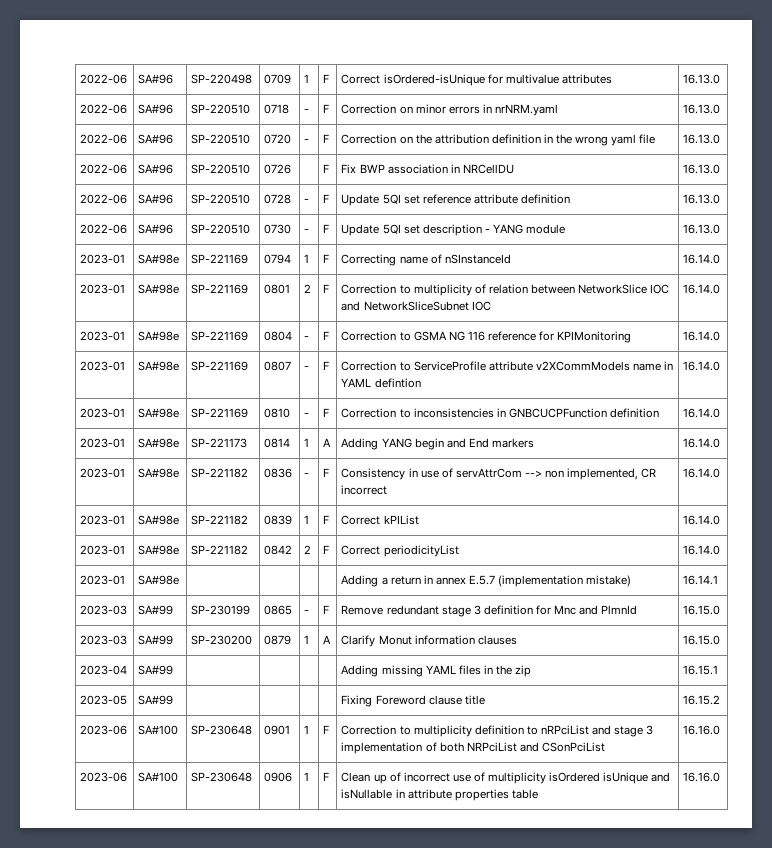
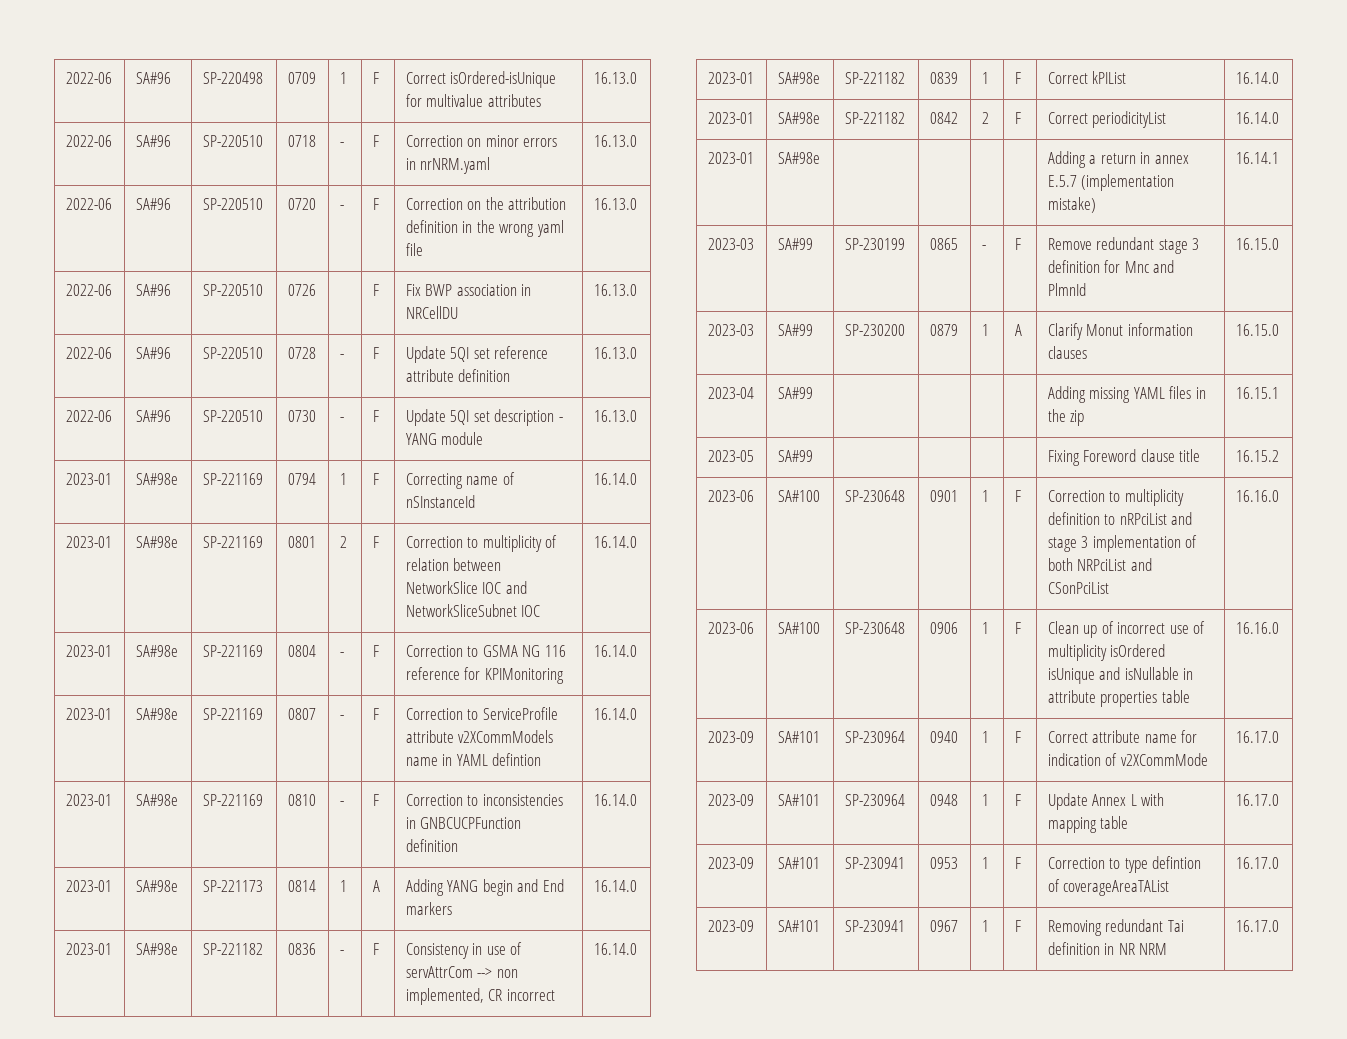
(721, 777) none -> [707,731,754,743] [777,731,820,743] [844,731,905,743] [929,731,958,743] [981,731,989,743] [1014,731,1021,743] [1047,730,1198,743] [1047,753,1208,766] [1235,731,1279,743] [707,794,754,806] [777,794,820,806] [844,794,905,806] [929,794,958,806] [981,794,989,806] [1014,794,1021,806] [1047,793,1165,810] [1047,816,1129,833] [1235,794,1279,806] [707,857,754,869] [777,857,820,869] [844,857,905,869] [929,857,958,869] [981,857,989,869] [1014,857,1021,869] [1047,856,1202,873] [1047,879,1170,896] [1235,857,1279,869] [707,920,754,932] [777,920,820,932] [844,920,905,932] [929,920,958,932] [981,920,989,932] [1014,920,1021,932] [1047,919,1184,936] [1047,942,1168,955] [1235,920,1279,932] // 2023-09 | SA#101 | SP-230964 | 0940 | 1 | F | Correct attribute name for indication of v2XCommMode | 16.17.0 // 2023-09 | SA#101 | SP-230964 | 0948 | 1 | F | Update Annex L with mapping table | 16.17.0 // 2023-09 | SA#101 | SP-230941 | 0953 | 1 | F | Correction to type defintion of coverageAreaTAList | 16.17.0 // 2023-09 | SA#101 | SP-230941 | 0967 | 1 | F | Removing redundant Tai definition in NR NRM | 16.17.0

